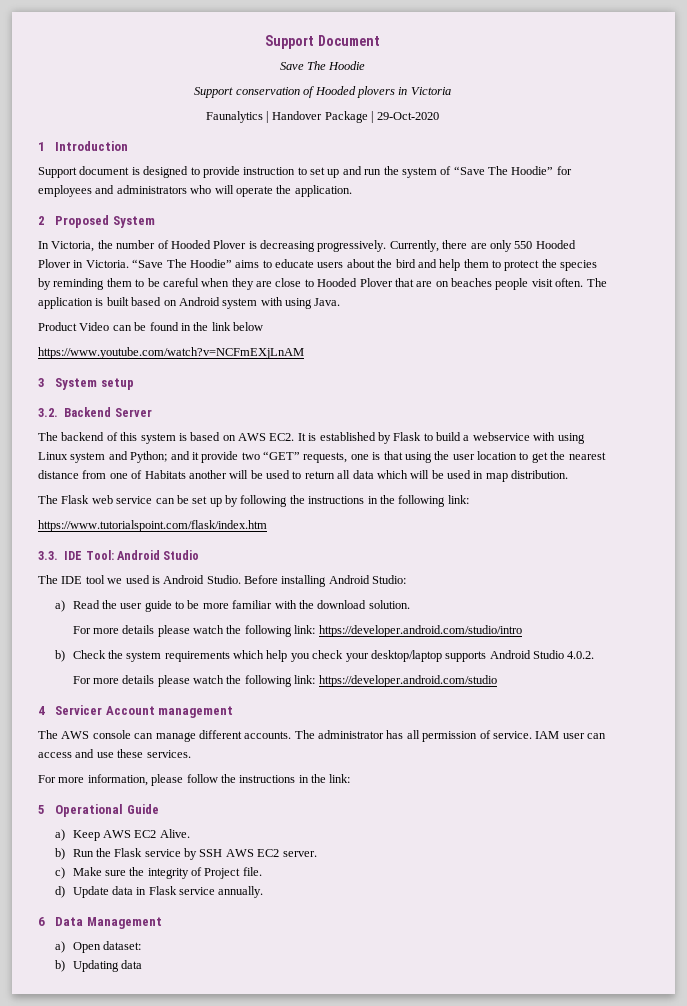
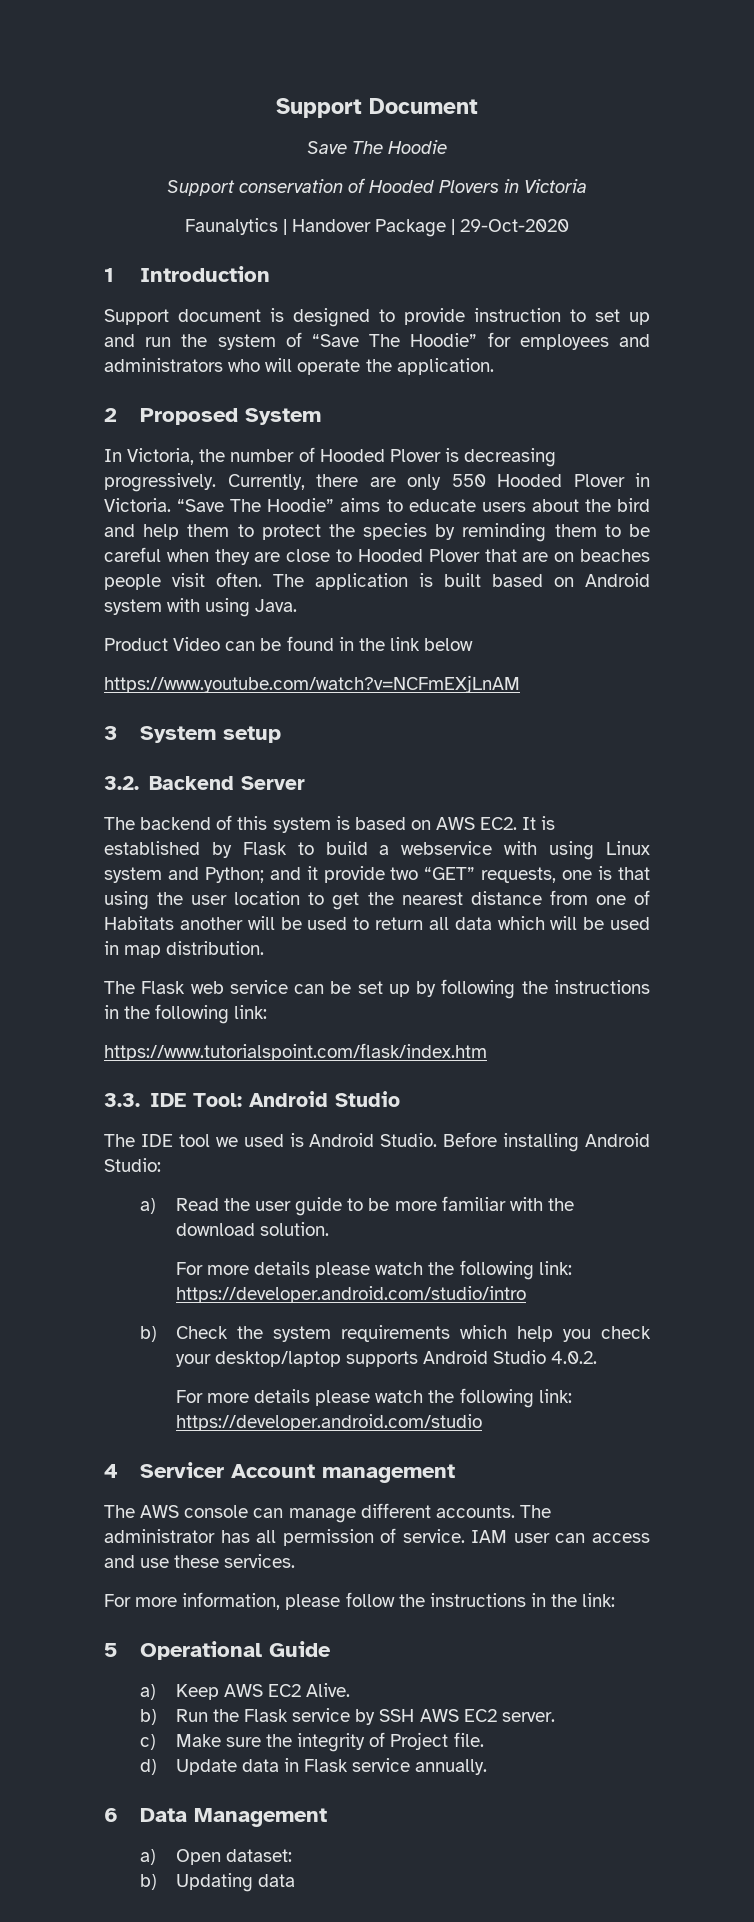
[356,86,395,98] plovers -> [439,180,500,193] Plovers

